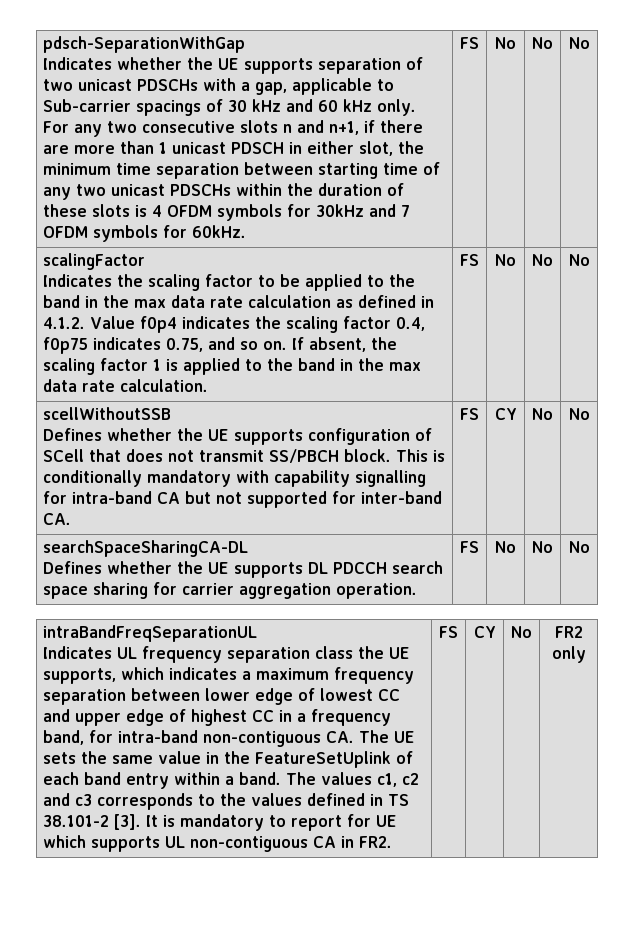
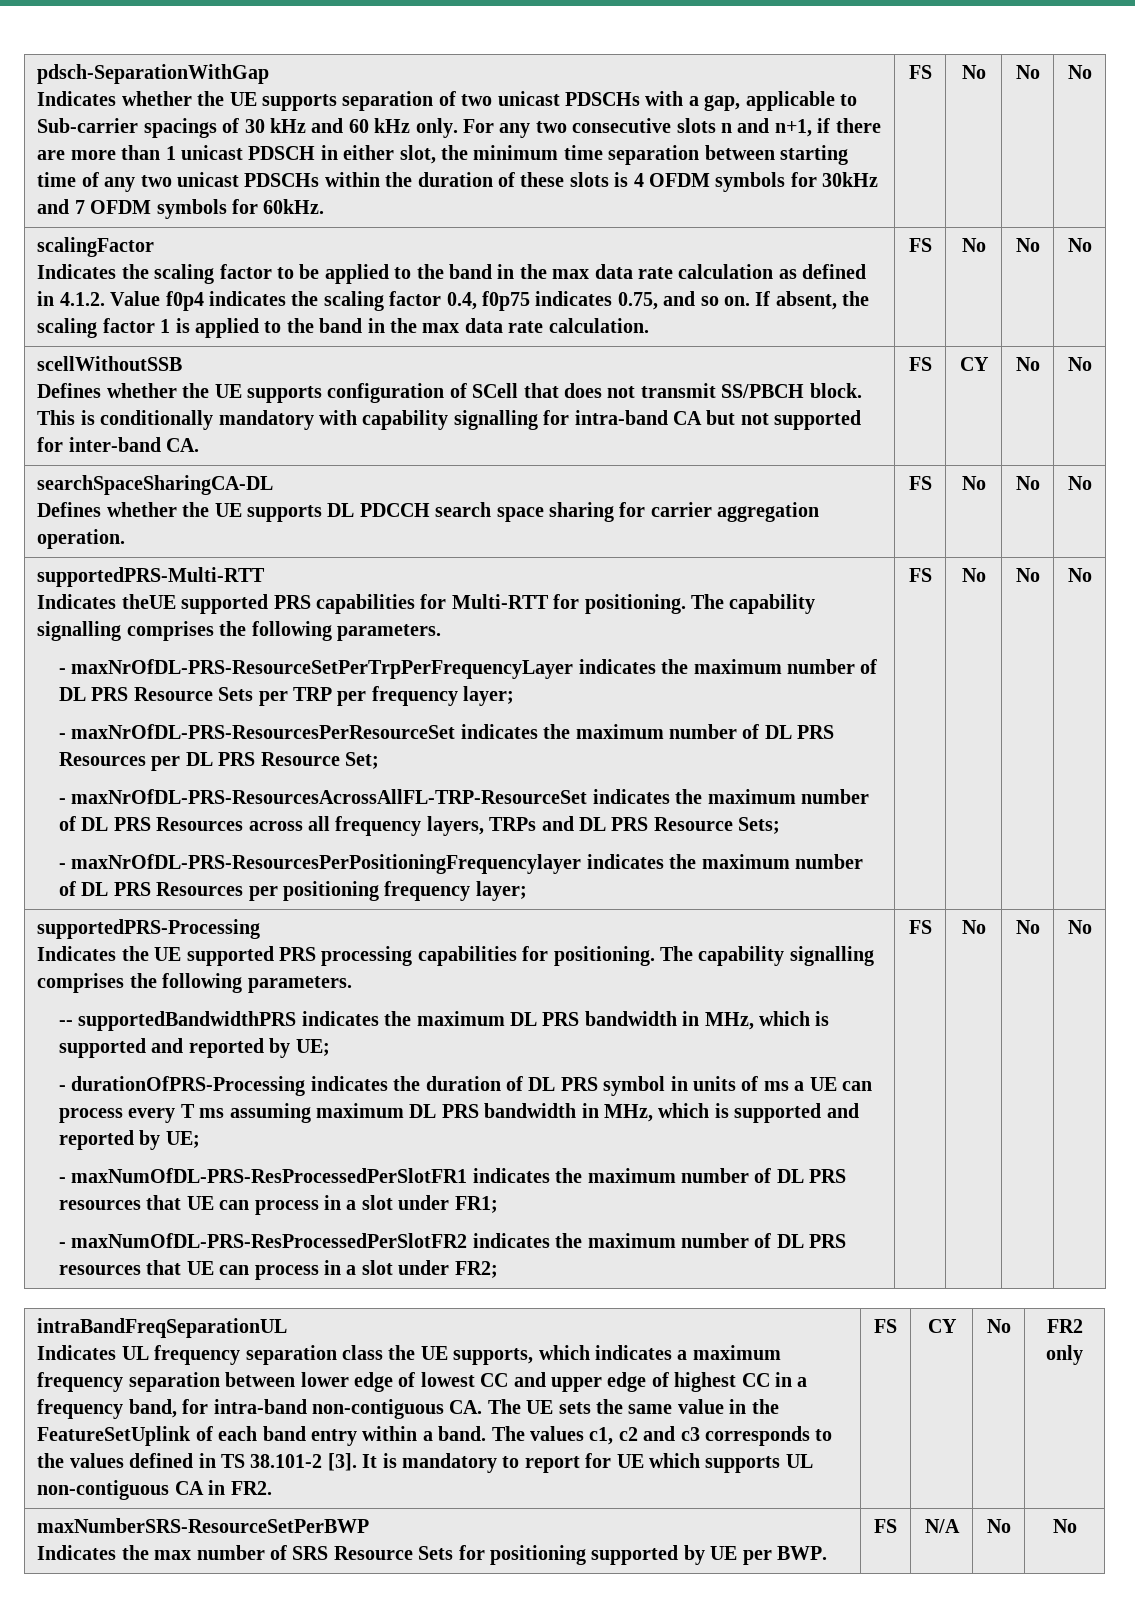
(590, 547) none -> [37,567,266,587] [37,594,816,614] [37,621,442,641] [59,659,878,679] [59,686,515,706] [59,724,835,739] [59,752,380,771] [59,789,870,804] [59,816,781,836] [59,854,864,874] [59,881,527,901] [908,568,932,582] [961,568,986,582] [1015,568,1040,582] [1067,568,1092,582] [37,919,261,939] [37,946,874,966] [37,973,352,993] [59,1011,830,1031] [59,1038,330,1058] [59,1076,873,1096] [59,1103,859,1123] [59,1130,200,1150] [59,1168,847,1183] [59,1195,498,1215] [59,1233,847,1248] [59,1260,498,1280] [908,920,932,934] [961,920,986,934] [1015,920,1040,934] [1067,920,1092,934] // supportedPRS-Multi-RTT // Indicates theUE supported PRS capabilities for Multi-RTT for positioning. The capability signalling comprises the following parameters. // - maxNrOfDL-PRS-ResourceSetPerTrpPerFrequencyLayer indicates the maximum number of DL PRS Resource Sets per TRP per frequency layer; // - maxNrOfDL-PRS-ResourcesPerResourceSet indicates the maximum number of DL PRS Resources per DL PRS Resource Set; // - maxNrOfDL-PRS-ResourcesAcrossAllFL-TRP-ResourceSet indicates the maximum number of DL PRS Resources across all frequency layers, TRPs and DL PRS Resource Sets; // - maxNrOfDL-PRS-ResourcesPerPositioningFrequencylayer indicates the maximum number of DL PRS Resources per positioning frequency layer; | FS | No | No | No // supportedPRS-Processing // Indicates the UE supported PRS processing capabilities for positioning. The capability signalling comprises the following parameters. // -- supportedBandwidthPRS indicates the maximum DL PRS bandwidth in MHz, which is supported and reported by UE; // - durationOfPRS-Processing indicates the duration of DL PRS symbol in units of ms a UE can process every T ms assuming maximum DL PRS bandwidth in MHz, which is supported and reported by UE; // - maxNumOfDL-PRS-ResProcessedPerSlotFR1 indicates the maximum number of DL PRS resources that UE can process in a slot under FR1; // - maxNumOfDL-PRS-ResProcessedPerSlotFR2 indicates the maximum number of DL PRS resources that UE can process in a slot under FR2; | FS | No | No | No
(586, 654) none -> [37,1518,370,1533] [37,1545,828,1565] [874,1519,897,1533] [924,1519,960,1533] [986,1519,1011,1533] [1052,1519,1077,1533] // maxNumberSRS-ResourceSetPerBWP // Indicates the max number of SRS Resource Sets for positioning supported by UE per BWP. | FS | N/A | No | No

